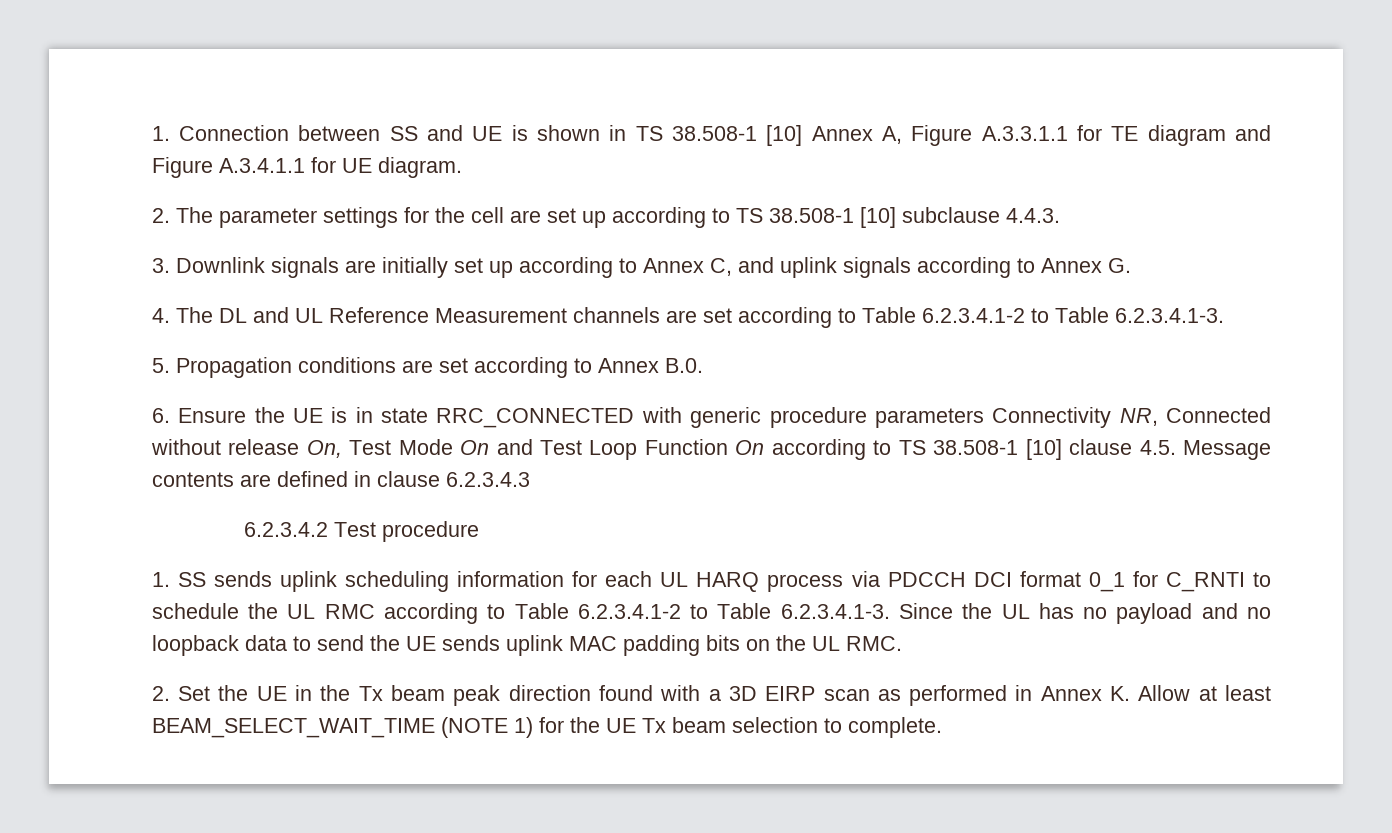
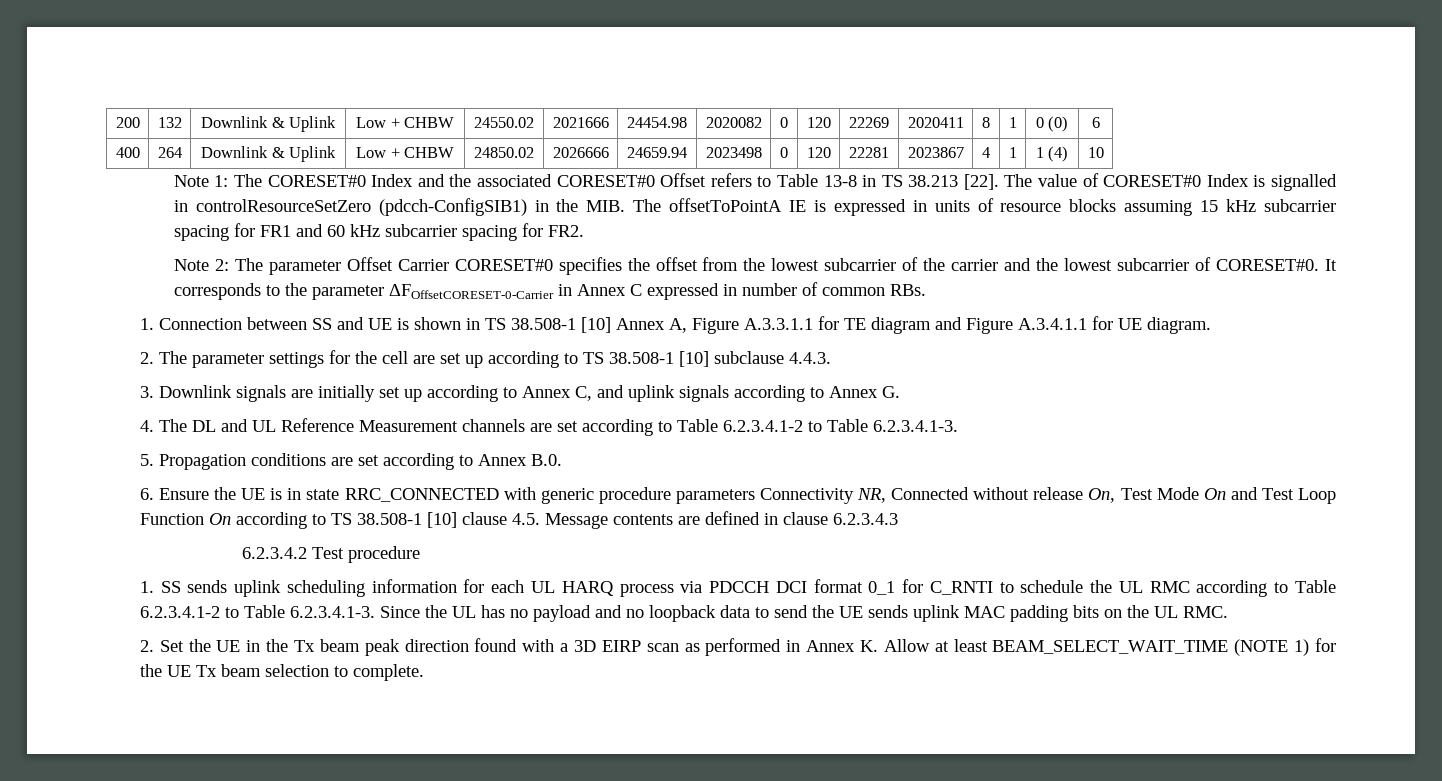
(151, 133) none -> [115,117,140,128] [157,117,182,128] [201,116,336,132] [356,117,454,128] [474,117,534,128] [552,117,609,128] [627,117,687,128] [705,117,762,128] [780,117,788,128] [806,117,831,128] [849,117,889,128] [907,117,964,128] [982,117,990,128] [1008,117,1017,128] [1035,116,1069,132] [1091,117,1100,128] [115,147,140,158] [157,147,182,158] [201,146,336,162] [356,147,454,158] [474,147,534,158] [552,147,609,158] [627,147,687,158] [705,147,762,158] [780,147,788,158] [806,147,831,158] [849,147,889,158] [907,147,964,158] [982,147,990,158] [1008,147,1017,158] [1035,146,1069,162] [1087,147,1104,158] [173,173,1337,191] [173,198,1337,216] [173,223,584,241] [173,257,1338,275] [173,282,926,300] 200 | 132 | Downlink & Uplink | Low + CHBW | 24550.02 | 2021666 | 24454.98 | 2020082 | 0 | 120 | 22269 | 2020411 | 8 | 1 | 0 (0) | 6 // 400 | 264 | Downlink & Uplink | Low + CHBW | 24850.02 | 2026666 | 24659.94 | 2023498 | 0 | 120 | 22281 | 2023867 | 4 | 1 | 1 (4) | 10 // Note 1: The CORESET#0 Index and the associated CORESET#0 Offset refers to Table 13-8 in TS 38.213 [22]. The value of CORESET#0 Index is signalled in controlResourceSetZero (pdcch-ConfigSIB1) in the MIB. The offsetToPointA IE is expressed in units of resource blocks assuming 15 kHz subcarrier spacing for FR1 and 60 kHz subcarrier spacing for FR2. // Note 2: The parameter Offset Carrier CORESET#0 specifies the offset from the lowest subcarrier of the carrier and the lowest subcarrier of CORESET#0. It corresponds to the parameter ΔFOffsetCORESET-0-Carrier in Annex C expressed in number of common RBs. //

